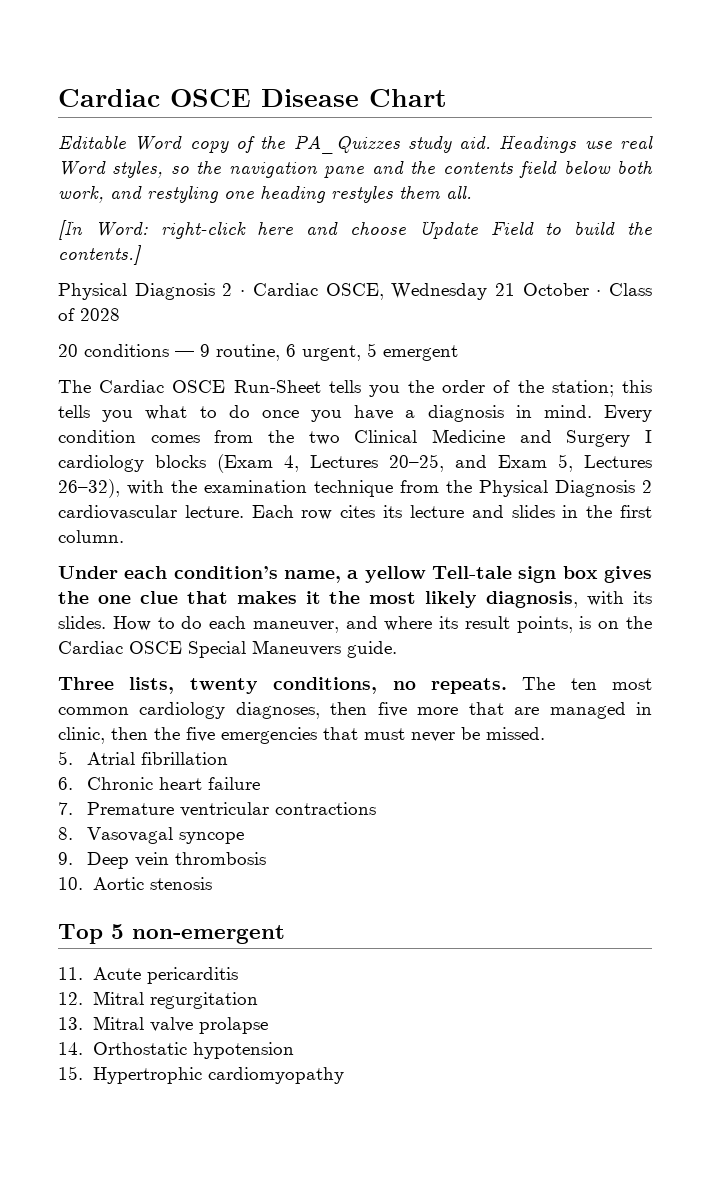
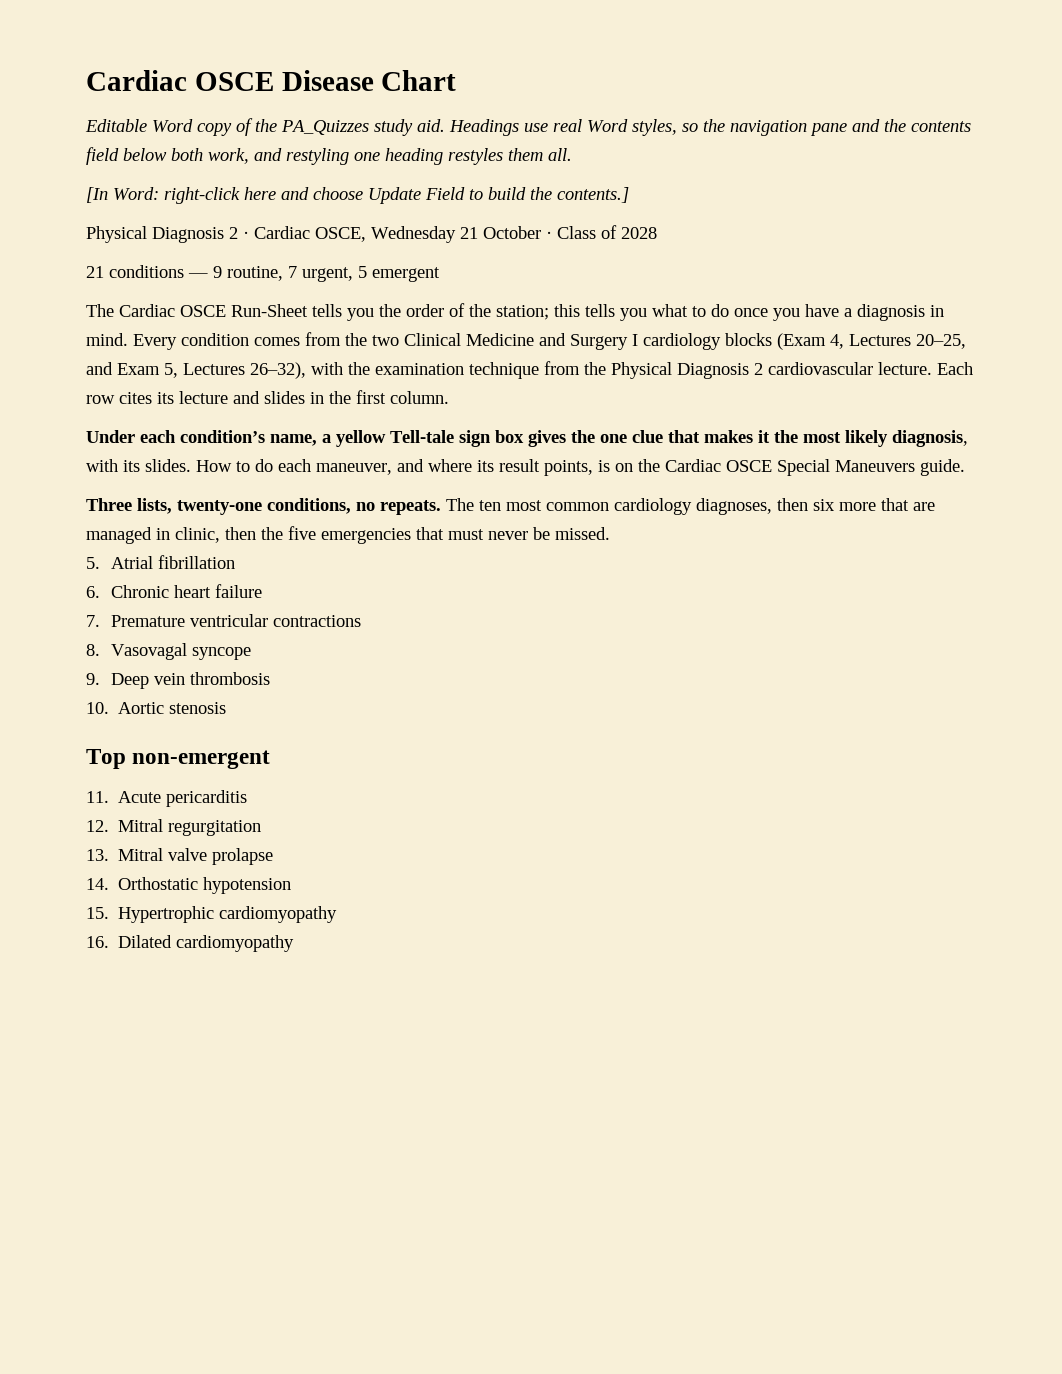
[58,344,78,357] 20 -> [86,266,104,278] 21
[286,344,296,357] 6 -> [288,266,297,278] 7
[189,678,258,694] twenty -> [177,500,262,515] twenty-one
[377,702,407,717] five -> [813,499,835,511] six
[111,924,124,939] 5 -> (126, 759) none
(344, 1075) none -> [86,935,295,952] // 16. Dilated cardiomyopathy

